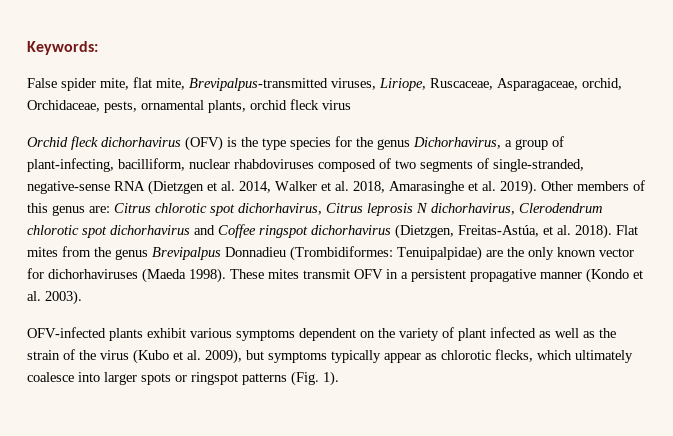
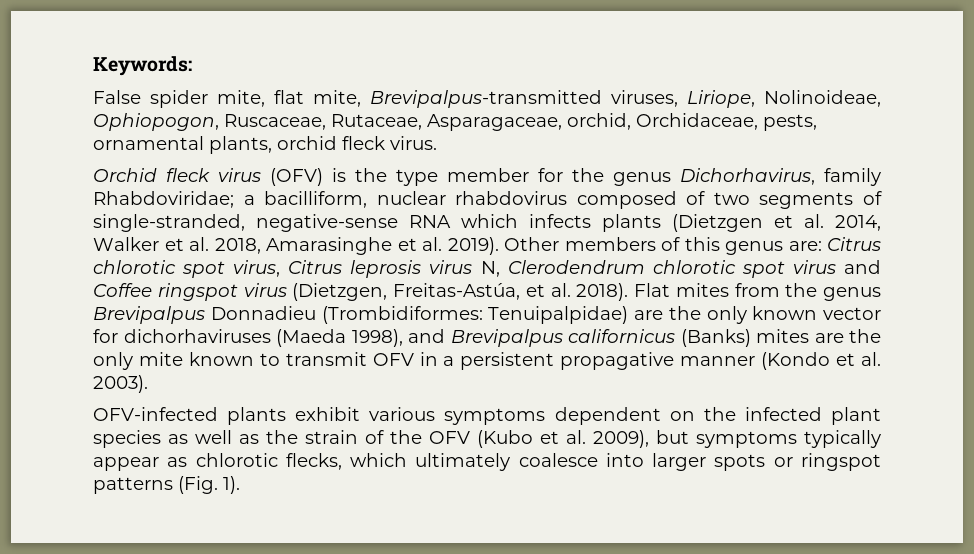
[430,78,493,90] Ruscaceae, -> [764,90,881,107] [93,113,422,131] Nolinoideae, Ophiopogon, Ruscaceae, Rutaceae,
[322,100,351,110] virus -> [390,136,437,150] virus.
[101,137,181,147] dichorhavirus -> [218,168,261,182] virus
[290,137,331,150] species -> [447,168,529,182] member
[505,136,564,150] [27,158,114,172] a group of plant-infecting, -> [824,168,881,186] [93,191,255,208] family Rhabdoviridae; a
[234,159,314,169] rhabdoviruses -> [455,191,568,205] rhabdovirus
(145, 186) none -> [461,214,661,232] which infects plants
[238,203,322,215] dichorhavirus, -> [233,260,281,277] virus,
[416,203,515,215] N dichorhavirus, -> [429,260,500,277] virus N,
[110,225,190,235] dichorhavirus -> [792,260,836,274] virus
[311,225,391,235] dichorhavirus -> [243,283,287,297] virus
[189,268,299,283] 1998). These mites -> [351,329,881,347] [93,352,280,370] 1998), and Brevipalpus californicus (Banks) mites are the only mite known to
[399,327,536,341] variety of plant infected -> [744,407,881,425] [93,430,161,448] infected plant species
[100,350,129,360] virus -> [429,431,470,444] OFV

